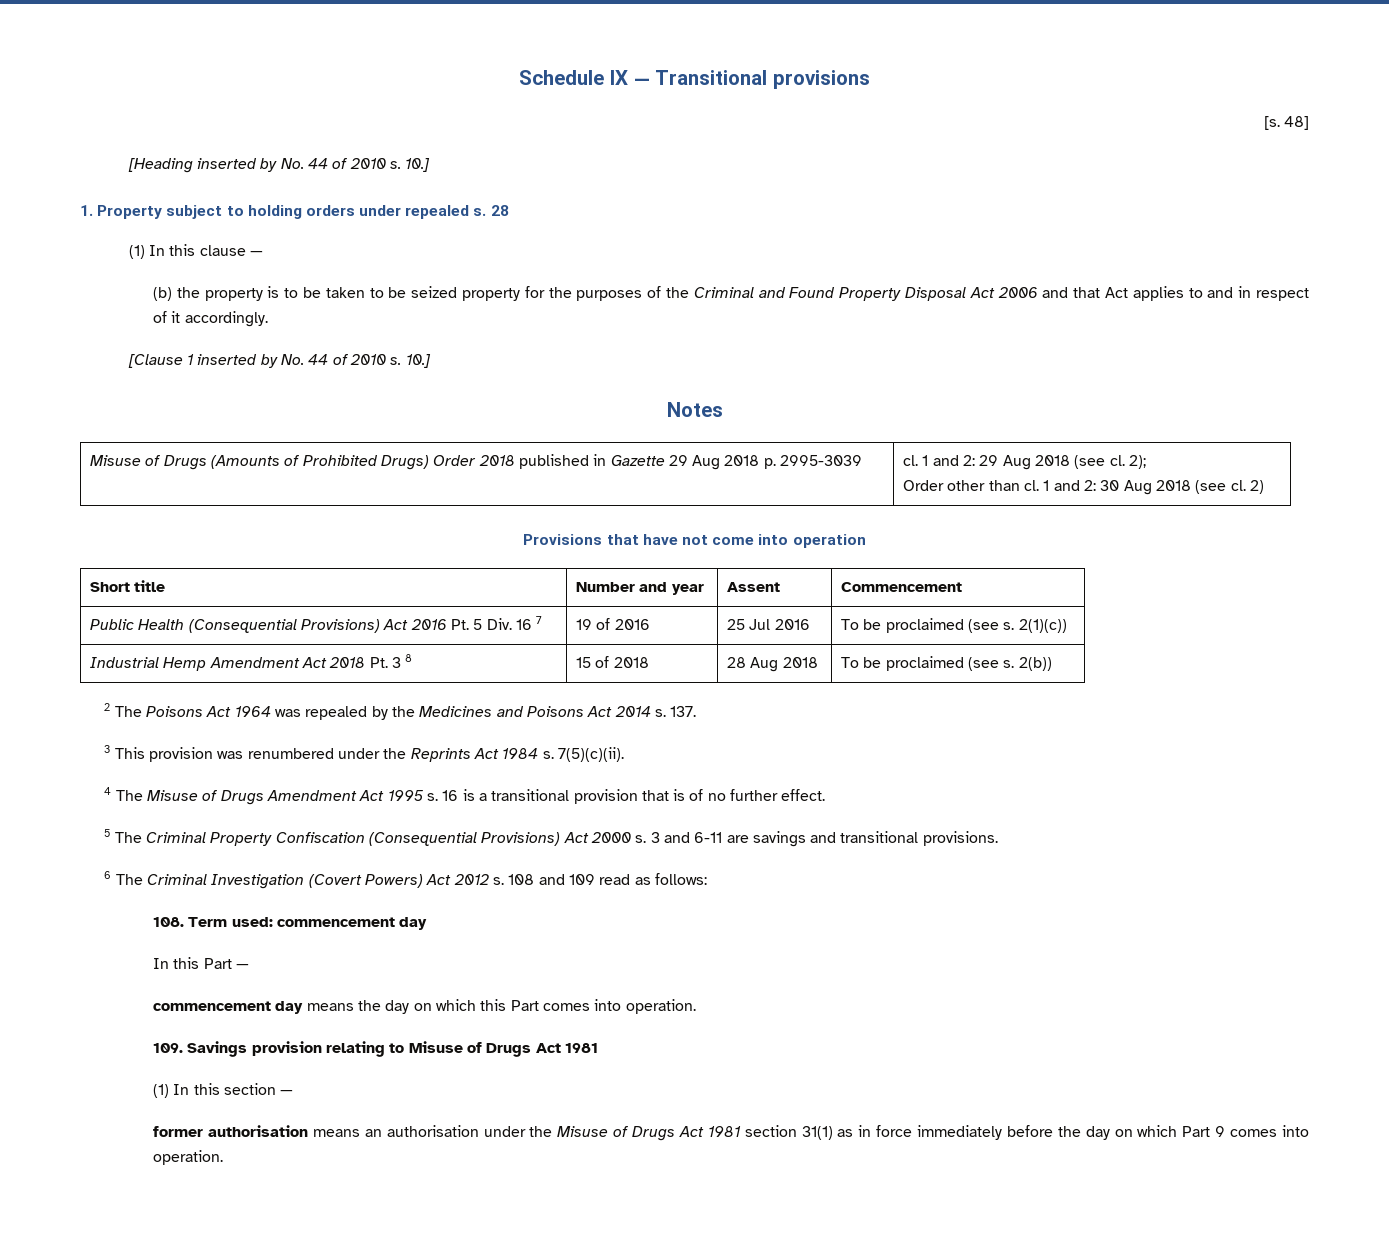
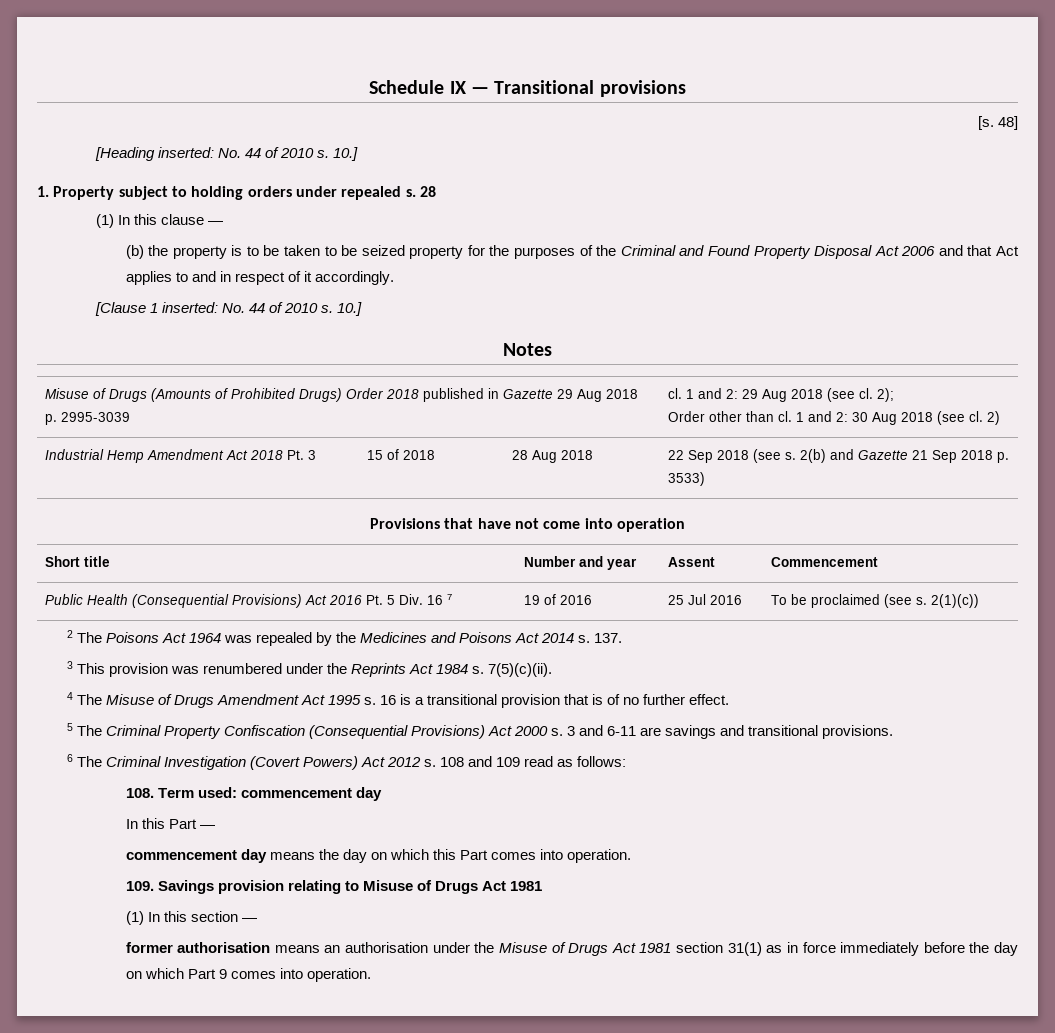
[197,158,278,172] inserted by -> [158,147,215,158] inserted:
[197,354,278,368] inserted by -> [162,302,219,313] inserted:
(1264, 487) none -> [44,449,316,463] [366,449,435,460] [511,450,593,463] [667,449,1009,463] [667,472,705,486] // Industrial Hemp Amendment Act 2018 Pt. 3 | 15 of 2018 | 28 Aug 2018 | 22 Sep 2018 (see s. 2(b) and Gazette 21 Sep 2018 p. 3533)
[90,654,413,671] [576,656,649,668] [727,657,818,672] [841,656,1052,671] // Industrial Hemp Amendment Act 2018 Pt. 3 8 | 15 of 2018 | 28 Aug 2018 | To be proclaimed (see s. 2(b)) -> (979, 601) none

